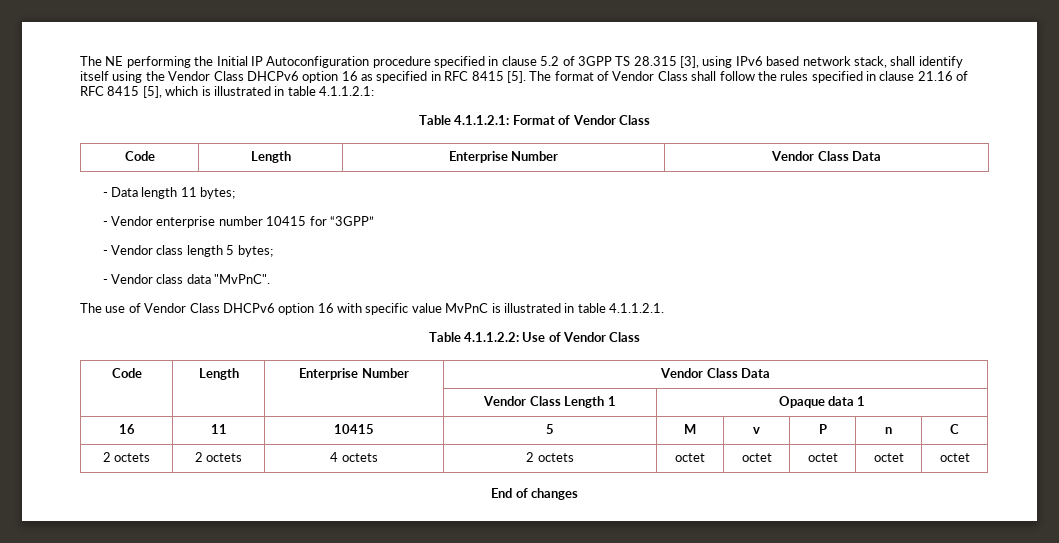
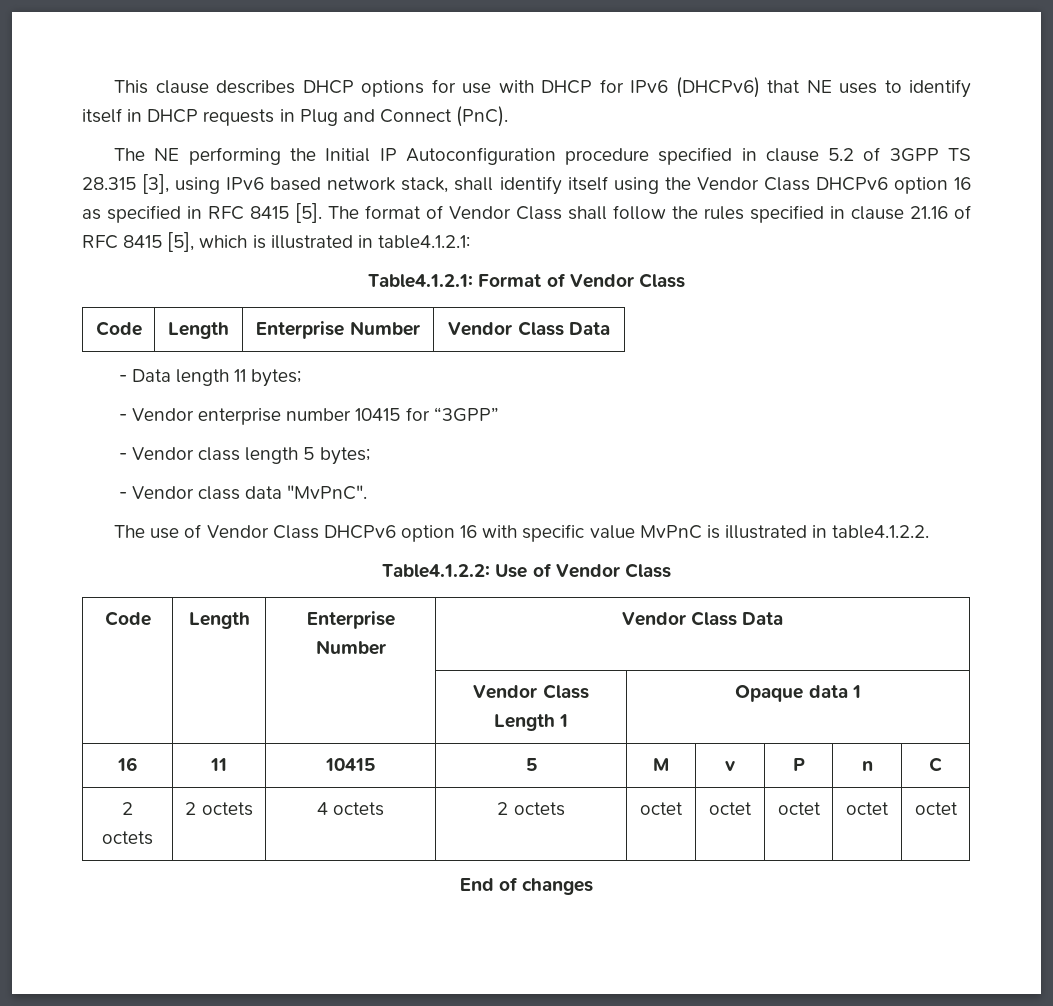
(80, 61) none -> [114,77,971,98] [82,106,509,127] This clause describes DHCP options for use with DHCP for IPv6 (DHCPv6) that NE uses to identify itself in DHCP requests in Plug and Connect (PnC). //
[287,86,374,96] [419,115,510,125] table 4.1.1.2.1: // Table 4.1.1.2.1: -> [377,235,470,249] [368,274,474,288] table4.1.2.1: // Table4.1.2.1:
[577,303,664,313] [428,332,519,342] table 4.1.1.2.1. // Table 4.1.1.2.2: -> [832,525,930,539] [382,564,491,578] table4.1.2.2. // Table4.1.2.2:

